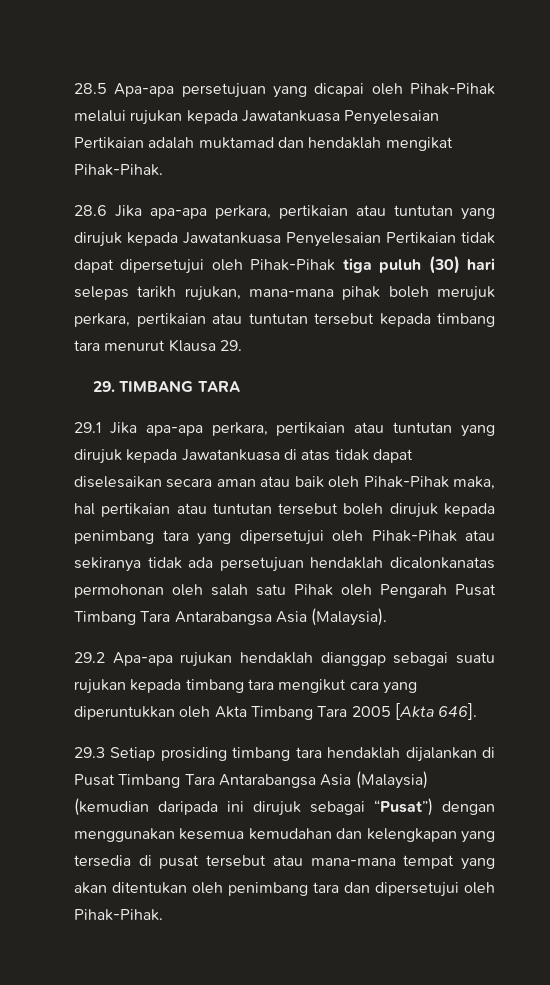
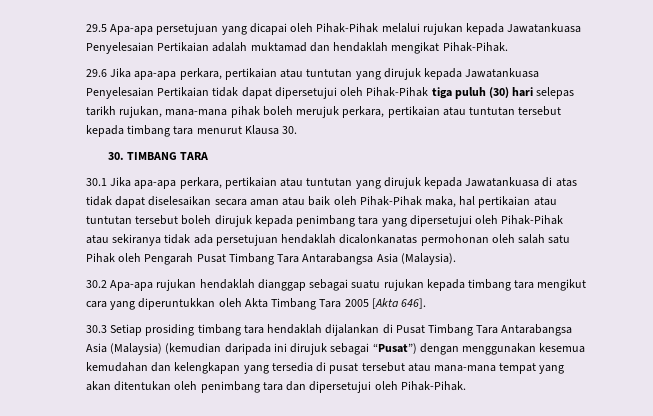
[74,83,108,94] 28.5 -> [85,24,107,32] 29.5
[74,205,108,216] 28.6 -> [85,69,107,77] 29.6
[219,340,242,351] [93,381,116,392] 29. // 29. -> [282,126,298,134] [107,152,124,160] 30. // 30.
[74,422,102,433] 29.1 -> [85,178,107,186] 30.1
[74,652,106,663] 29.2 -> [85,280,107,288] 30.2
[74,747,106,758] 29.3 -> [85,325,107,333] 30.3

